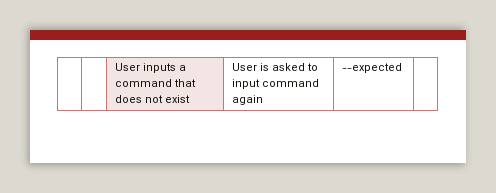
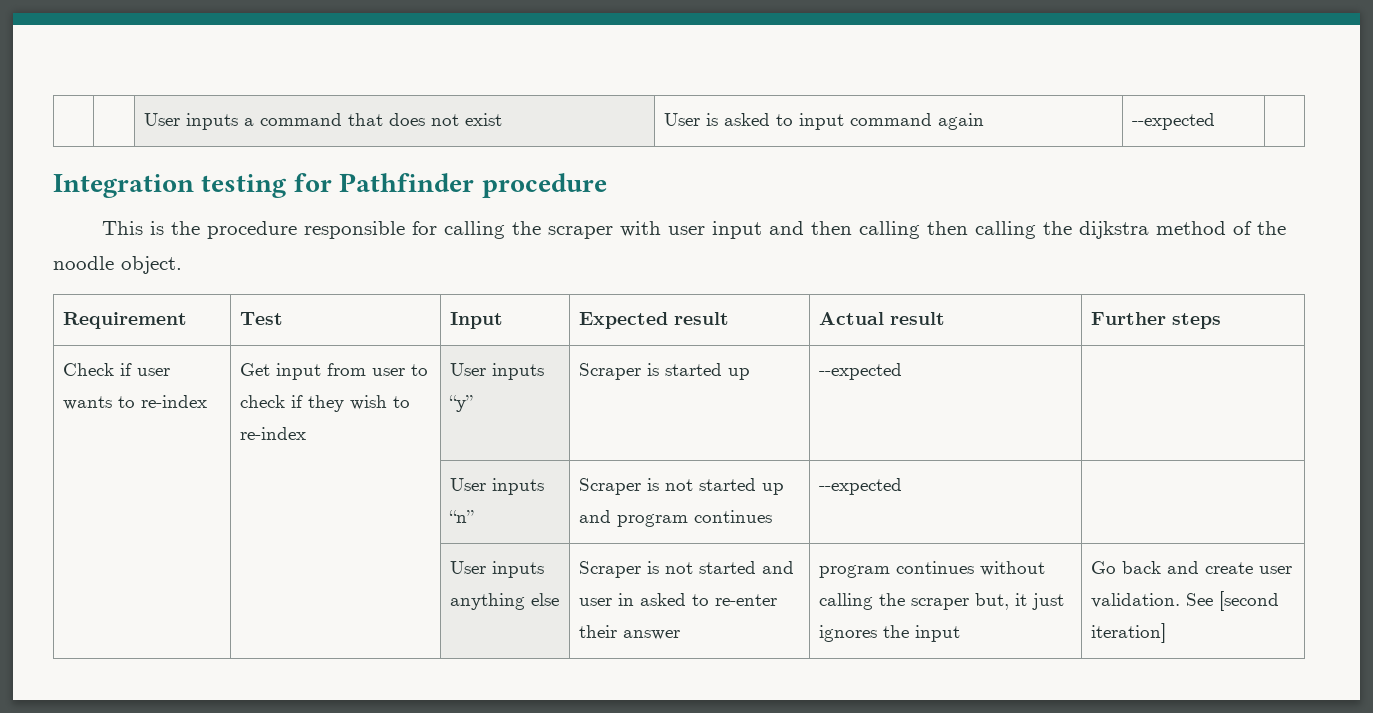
(403, 68) none -> [53,173,607,198] [101,221,1286,239] [53,256,182,274] [62,312,187,329] [239,312,283,325] [449,312,503,329] [578,312,729,329] [818,312,945,325] [1090,312,1221,329] [62,363,170,376] [62,395,207,410] [239,363,428,380] [239,395,410,412] [239,427,306,440] [449,363,544,380] [448,395,473,412] [578,363,750,380] [818,363,902,380] [449,478,544,495] [448,510,474,523] [578,478,784,495] [578,510,772,527] [818,478,902,495] [449,561,544,578] [449,593,559,610] [578,561,794,578] [578,593,777,606] [578,625,680,640] [818,561,1045,578] [818,593,1064,610] [818,625,960,642] [1090,561,1292,574] [1090,591,1279,611] [1090,623,1166,643] // Integration testing for Pathfinder procedure // This is the procedure responsible for calling the scraper with user input and then calling then calling the dijkstra method of the noodle object. // Requirement | Test | Input | Expected result | Actual result | Further steps // Check if user wants to re-index | Get input from user to check if they wish to re-index | User inputs “y” | Scraper is started up | --expected | // | | User inputs “n” | Scraper is not started up and program continues | --expected | // | | User inputs anything else | Scraper is not started and user in asked to re-enter their answer | program continues without calling the scraper but, it just ignores the input | Go back and create user validation. See [second iteration]

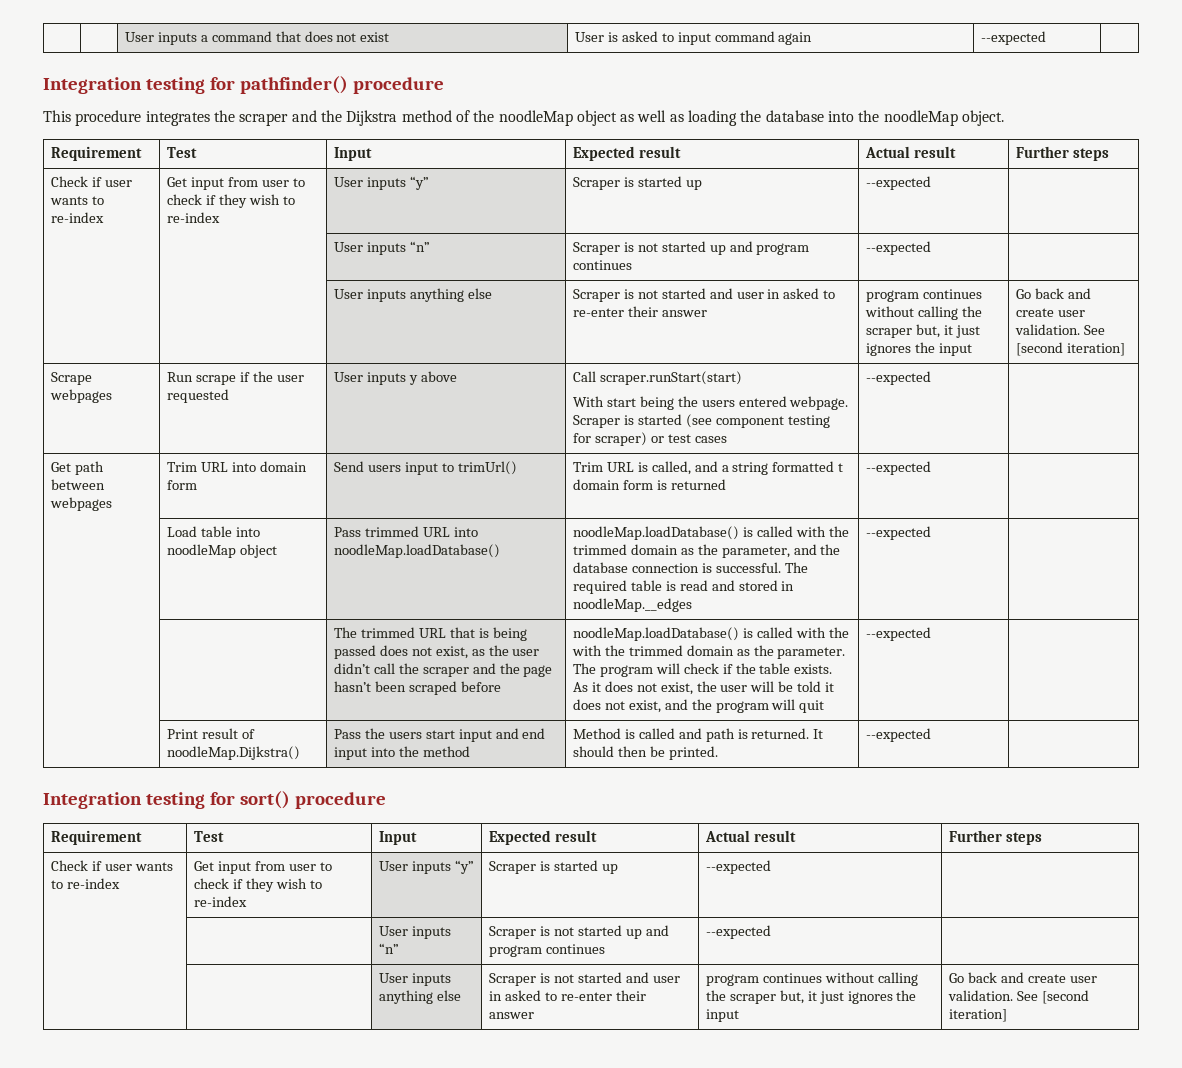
[339,173,475,192] Pathfinder -> [239,76,348,94] pathfinder()
[149,221,1286,239] [53,256,114,270] is the procedure responsible for calling the scraper with user input and then calling then calling the dijkstra method of the noodle -> [75,110,958,126] procedure integrates the scraper and the Dijkstra method of the noodleMap object as well as loading the database into the noodleMap
(1166, 633) none -> [50,372,92,385] [49,389,112,403] [166,371,304,385] [166,389,229,403] [333,371,457,385] [572,371,742,385] [572,396,849,410] [572,414,830,428] [572,432,727,446] [865,371,931,385] [50,461,104,475] [50,479,105,490] [49,497,112,511] [166,461,307,472] [166,480,197,490] [333,461,517,475] [572,461,844,475] [572,479,726,490] [865,461,931,475] [166,526,260,537] [166,544,277,558] [333,526,478,537] [333,544,500,558] [572,526,849,540] [572,544,841,558] [572,562,808,573] [572,580,795,594] [572,598,692,612] [865,526,931,540] [333,627,527,641] [333,645,540,659] [333,663,553,677] [333,681,501,695] [572,627,849,641] [571,645,846,659] [572,663,833,677] [572,681,835,695] [572,699,825,713] [865,627,931,641] [166,728,255,739] [166,746,300,760] [333,728,546,742] [333,746,470,760] [572,728,824,742] [572,746,718,760] [865,728,931,742] [43,791,386,809] [50,830,142,845] [193,831,224,842] [378,831,417,845] [488,830,597,845] [704,830,796,842] [948,830,1042,845] [50,860,173,871] [50,878,120,889] [193,861,332,874] [193,878,322,892] [193,896,247,907] [378,860,474,874] [488,860,618,874] [705,860,771,874] [378,926,451,939] [378,943,399,954] [488,925,669,939] [488,944,605,957] [705,925,771,939] [378,973,451,986] [378,990,461,1004] [488,972,680,986] [488,990,646,1001] [488,1012,534,1019] [705,972,918,986] [705,990,917,1004] [705,1009,739,1022] [948,972,1097,983] [947,990,1089,1004] [948,1009,1007,1022] // Scrape webpages | Run scrape if the user requested | User inputs y above | Call scraper.runStart(start) // With start being the users entered webpage. Scraper is started (see component testing for scraper) or test cases | --expected | // Get path between webpages | Trim URL into domain form | Send users input to trimUrl() | Trim URL is called, and a string formatted t domain form is returned | --expected | // | Load table into noodleMap object | Pass trimmed URL into noodleMap.loadDatabase() | noodleMap.loadDatabase() is called with the trimmed domain as the parameter, and the database connection is successful. The required table is read and stored in noodleMap.__edges | --expected | // | | The trimmed URL that is being passed does not exist, as the user didn’t call the scraper and the page hasn’t been scraped before | noodleMap.loadDatabase() is called with the with the trimmed domain as the parameter. The program will check if the table exists. As it does not exist, the user will be told it does not exist, and the program will quit | --expected | // | Print result of noodleMap.Dijkstra() | Pass the users start input and end input into the method | Method is called and path is returned. It should then be printed. | --expected | // Integration testing for sort() procedure // Requirement | Test | Input | Expected result | Actual result | Further steps // Check if user wants to re-index | Get input from user to check if they wish to re-index | User inputs “y” | Scraper is started up | --expected | // | | User inputs “n” | Scraper is not started up and program continues | --expected | // | | User inputs anything else | Scraper is not started and user in asked to re-enter their answer | program continues without calling the scraper but, it just ignores the input | Go back and create user validation. See [second iteration]

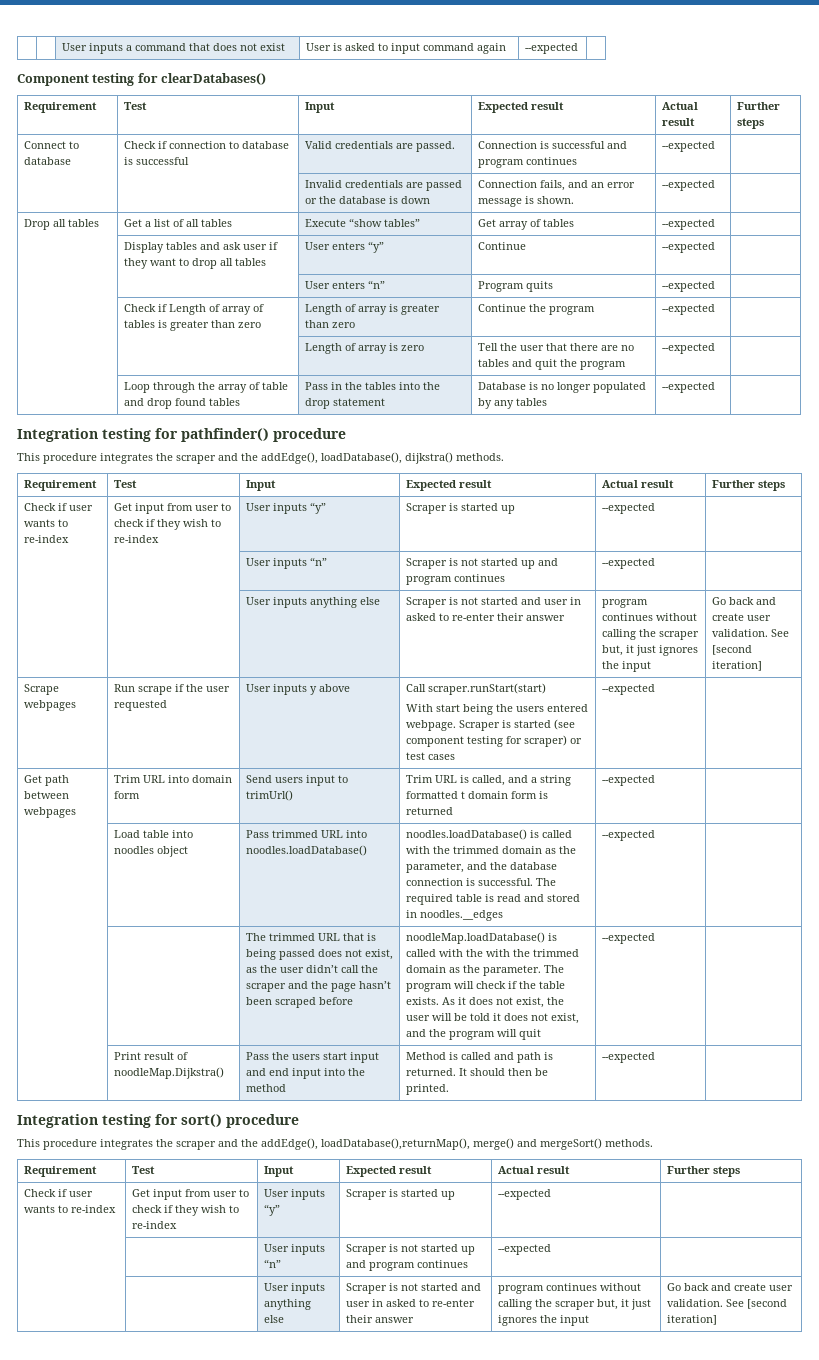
(1046, 38) none -> [17,73,267,86] [23,102,97,113] [123,102,147,110] [304,102,335,113] [477,102,564,113] [661,102,698,110] [661,118,695,126] [736,102,780,110] [736,118,764,129] [23,141,79,149] [23,157,71,165] [123,141,289,149] [123,157,189,165] [304,141,455,152] [477,141,627,149] [477,157,577,168] [661,141,715,152] [304,180,462,191] [304,196,430,204] [477,180,635,191] [477,196,574,207] [661,180,715,191] [23,219,99,230] [123,219,232,227] [304,218,420,227] [477,219,574,230] [661,219,715,230] [123,242,278,253] [123,258,266,269] [304,241,384,253] [477,242,526,250] [661,242,715,253] [304,280,385,289] [477,281,553,292] [661,281,715,292] [123,304,264,315] [123,320,261,331] [304,304,440,315] [304,320,355,328] [477,304,595,315] [661,304,715,315] [304,343,424,354] [477,343,634,351] [477,359,626,370] [661,343,715,354] [123,382,288,393] [123,398,240,409] [304,382,440,390] [304,398,385,409] [477,382,646,393] [477,398,547,409] [661,382,715,393] // Component testing for clearDatabases() // Requirement | Test | Input | Expected result | Actual result | Further steps // Connect to database | Check if connection to database is successful | Valid credentials are passed. | Connection is successful and program continues | --expected | // | | Invalid credentials are passed or the database is down | Connection fails, and an error message is shown. | --expected | // Drop all tables | Get a list of all tables | Execute “show tables” | Get array of tables | --expected | // | Display tables and ask user if they want to drop all tables | User enters “y” | Continue | --expected | // | | User enters “n” | Program quits | --expected | // | Check if Length of array of tables is greater than zero | Length of array is greater than zero | Continue the program | --expected | // | | Length of array is zero | Tell the user that there are no tables and quit the program | --expected | // | Loop through the array of table and drop found tables | Pass in the tables into the drop statement | Database is no longer populated by any tables | --expected |
[346,110,1005,126] Dijkstra method of the noodleMap object as well as loading the database into the noodleMap object. -> [261,452,504,464] addEdge(), loadDatabase(), dijkstra() methods.
[166,544,236,558] noodleMap -> [113,846,154,854] noodles
[333,544,500,558] [572,526,739,540] noodleMap.loadDatabase() | noodleMap.loadDatabase() -> [245,845,367,856] [405,829,527,840] noodles.loadDatabase() | noodles.loadDatabase()
[572,598,692,612] noodleMap.__edges -> [419,910,503,921] noodles.__edges
(386, 800) none -> [17,1138,653,1150] // This procedure integrates the scraper and the addEdge(), loadDatabase(),returnMap(), merge() and mergeSort() methods.

